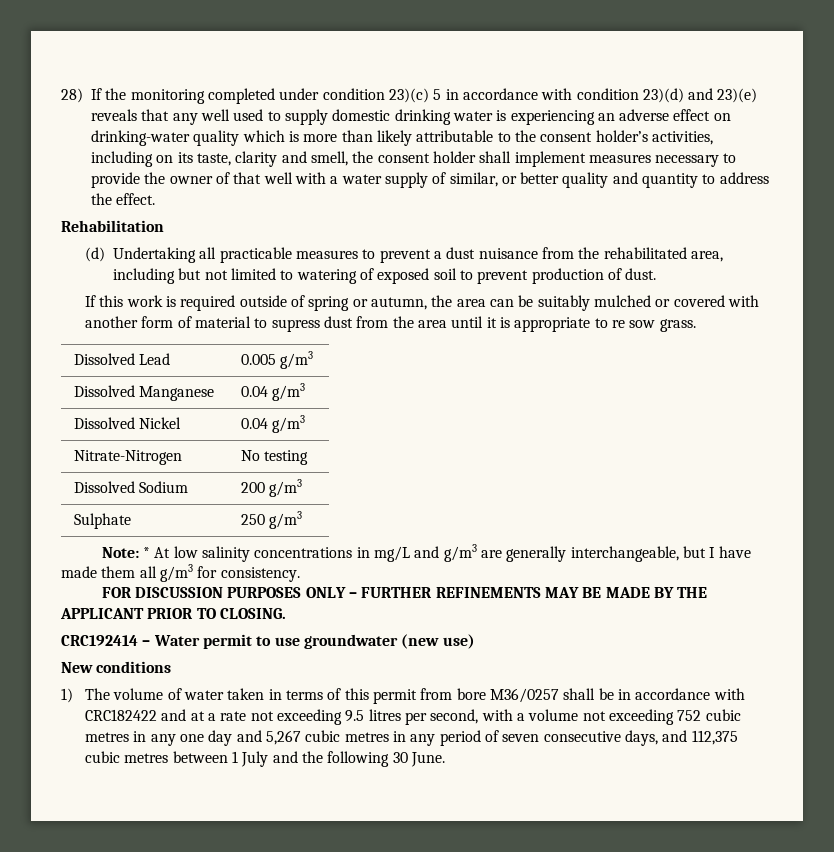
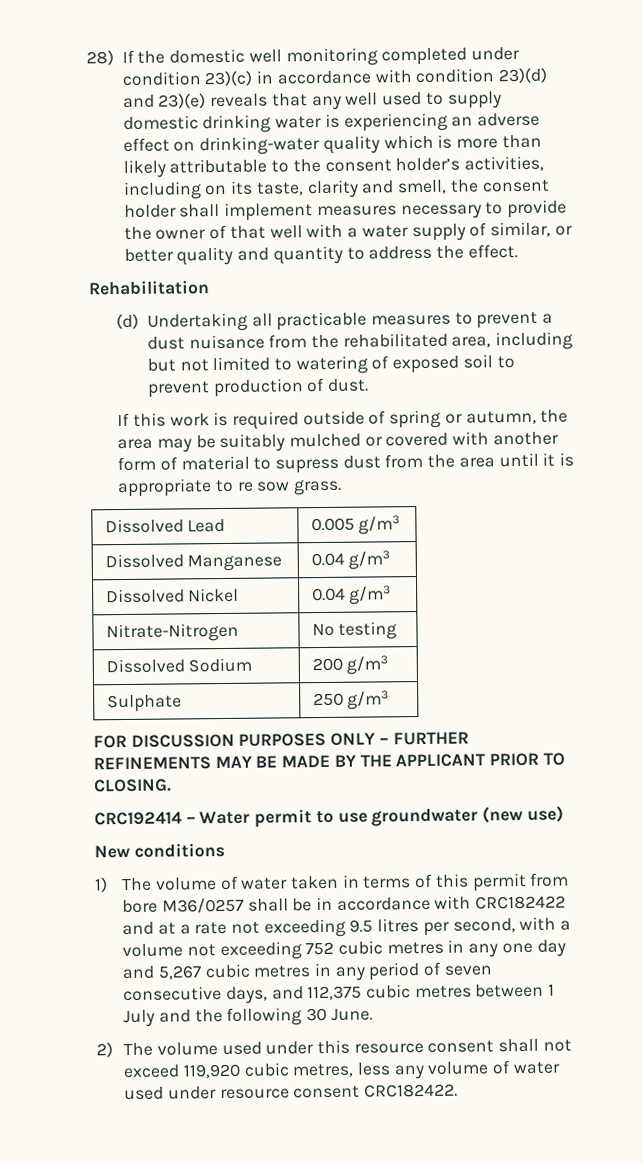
(127, 94) none -> [169,48,282,64] domestic well
[433,89,442,100] 5 -> (253, 78) none
[489,299,514,307] can -> [156,438,192,453] may
[101,544,751,562] [61,564,300,582] // Note: * At low salinity concentrations in mg/L and g/m3 are generally interchangeable, but I have made them all g/m3 for consistency. -> (390, 700) none
(445, 759) none -> [96,1038,572,1058] [123,1060,560,1080] [124,1083,458,1101] // 2) The volume used under this resource consent shall not exceed 119,920 cubic metres, less any volume of water used under resource consent CRC182422.

